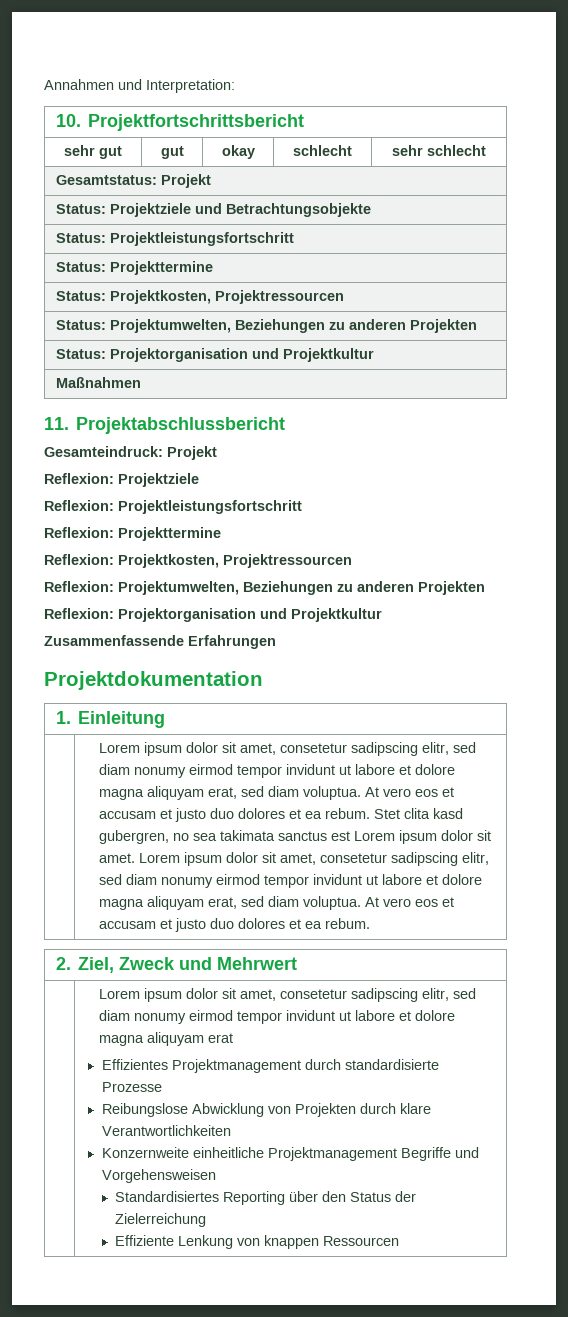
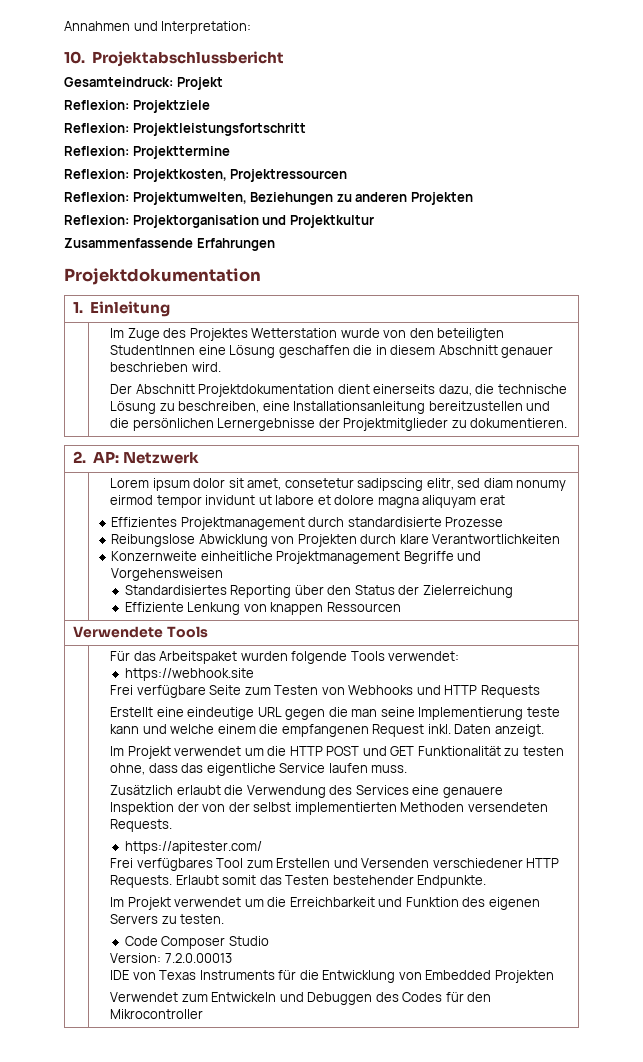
[55,114,304,131] [64,145,122,159] [160,146,184,159] [221,145,255,159] [293,145,352,156] [392,145,486,156] [55,174,211,188] [55,203,371,217] [55,232,294,246] [55,261,213,275] [55,290,344,304] [55,319,477,333] [55,348,374,362] [55,377,141,388] [44,417,69,430] // 10. Projektfortschrittsbericht // sehr gut | gut | okay | schlecht | sehr schlecht // Gesamtstatus: Projekt // Status: Projektziele und Betrachtungsobjekte // Status: Projektleistungsfortschritt // Status: Projekttermine // Status: Projektkosten, Projektressourcen // Status: Projektumwelten, Beziehungen zu anderen Projekten // Status: Projektorganisation und Projektkultur // Maßnahmen // 11. -> [64,51,85,64] // 10.
[98,742,476,756] [98,764,455,778] [98,786,454,800] [98,808,463,822] [98,830,491,844] [98,852,489,866] [98,874,482,888] [98,896,454,910] [98,918,370,932] [55,957,297,973] Lorem ipsum dolor sit amet, consetetur sadipscing elitr, sed diam nonumy eirmod tempor invidunt ut labore et dolore magna aliquyam erat, sed diam voluptua. At vero eos et accusam et justo duo dolores et ea rebum. Stet clita kasd gubergren, no sea takimata sanctus est Lorem ipsum dolor sit amet. Lorem ipsum dolor sit amet, consetetur sadipscing elitr, sed diam nonumy eirmod tempor invidunt ut labore et dolore magna aliquyam erat, sed diam voluptua. At vero eos et accusam et justo duo dolores et ea rebum. // 2. Ziel, Zweck und Mehrwert -> [110,328,505,341] [110,345,554,358] [110,362,221,372] [110,384,567,397] [110,401,551,414] [110,418,568,431] [73,451,199,464] Im Zuge des Projektes Wetterstation wurde von den beteiligten StudentInnen eine Lösung geschaffen die in diesem Abschnitt genauer beschrieben wird. // Der Abschnitt Projektdokumentation dient einerseits dazu, die technische Lösung zu beschreiben, eine Installationsanleitung bereitzustellen und die persönlichen Lernergebnisse der Projektmitglieder zu dokumentieren. // 2. AP: Netzwerk
(399, 1241) none -> [73,626,208,638] [110,651,460,664] [124,668,254,681] [110,685,540,698] [110,707,560,720] [110,724,544,737] [110,746,564,759] [110,763,408,776] [110,785,503,798] [110,802,548,815] [110,819,173,832] [124,841,262,854] [110,858,560,871] [110,875,487,888] [110,897,540,910] [110,914,225,924] [124,936,269,949] [110,953,232,963] [110,970,554,983] [110,992,492,1005] [110,1009,204,1019] // Verwendete Tools // | Für das Arbeitspaket wurden folgende Tools verwendet: // https://webhook.site // Frei verfügbare Seite zum Testen von Webhooks und HTTP Requests // Erstellt eine eindeutige URL gegen die man seine Implementierung teste kann und welche einem die empfangenen Request inkl. Daten anzeigt. // Im Projekt verwendet um die HTTP POST und GET Funktionalität zu testen ohne, dass das eigentliche Service laufen muss. // Zusätzlich erlaubt die Verwendung des Services eine genauere Inspektion der von der selbst implementierten Methoden versendeten Requests. // https://apitester.com/ // Frei verfügbares Tool zum Erstellen und Versenden verschiedener HTTP Requests. Erlaubt somit das Testen bestehender Endpunkte. // Im Projekt verwendet um die Erreichbarkeit und Funktion des eigenen Servers zu testen. // Code Composer Studio // Version: 7.2.0.00013 // IDE von Texas Instruments für die Entwicklung von Embedded Projekten // Verwendet zum Entwickeln und Debuggen des Codes für den Mikrocontroller

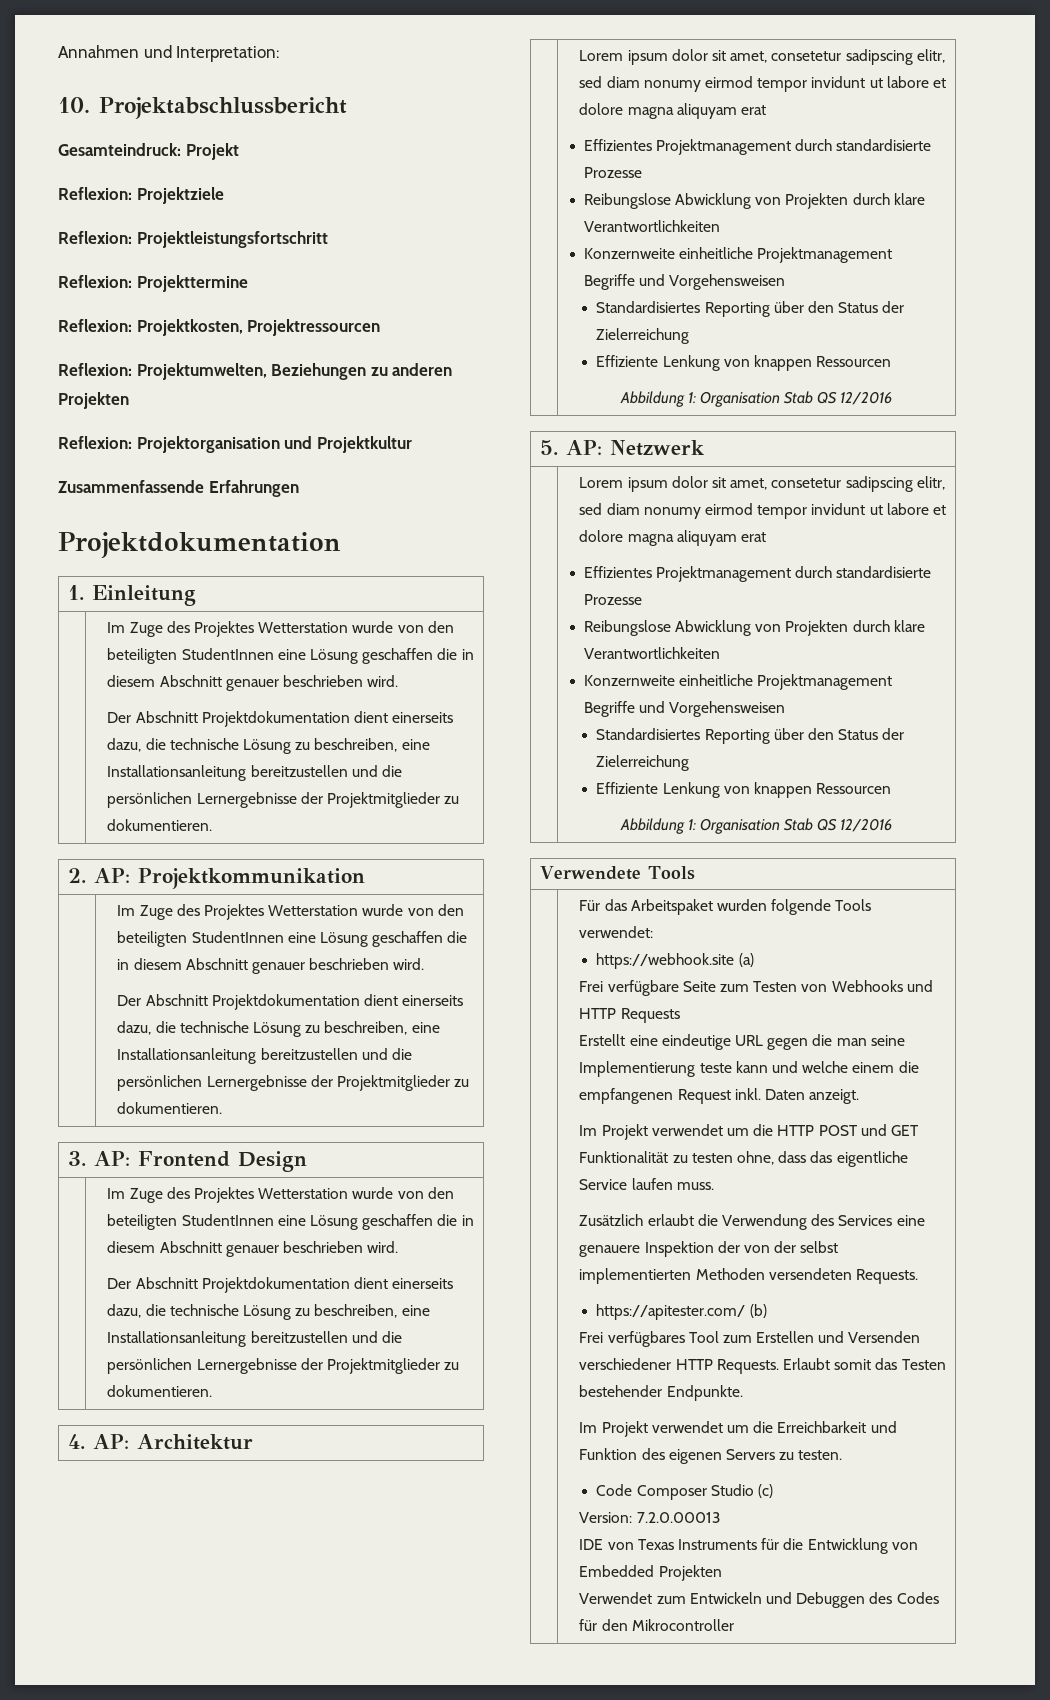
(119, 457) none -> [138,868,366,889] [117,904,464,920] [117,931,468,947] [117,958,425,974] [117,994,464,1010] [117,1021,440,1037] [117,1048,412,1064] [117,1075,470,1091] [117,1102,223,1114] [67,1151,308,1172] [107,1187,454,1203] [107,1214,474,1230] [107,1241,399,1257] [107,1277,454,1293] [107,1304,430,1320] [107,1331,402,1347] [107,1358,460,1374] [107,1385,213,1397] [67,1434,254,1450] [579,49,945,65] [579,76,946,92] [579,103,766,119] [583,139,932,155] [583,167,642,178] [583,193,925,209] [583,220,720,232] [583,247,893,263] [583,274,786,290] [596,301,905,317] [596,328,690,344] [596,355,892,371] [619,391,893,407] [539,440,603,455] Projektkommunikation // | Im Zuge des Projektes Wetterstation wurde von den beteiligten StudentInnen eine Lösung geschaffen die in diesem Abschnitt genauer beschrieben wird. // Der Abschnitt Projektdokumentation dient einerseits dazu, die technische Lösung zu beschreiben, eine Installationsanleitung bereitzustellen und die persönlichen Lernergebnisse der Projektmitglieder zu dokumentieren. // 3. AP: Frontend Design // | Im Zuge des Projektes Wetterstation wurde von den beteiligten StudentInnen eine Lösung geschaffen die in diesem Abschnitt genauer beschrieben wird. // Der Abschnitt Projektdokumentation dient einerseits dazu, die technische Lösung zu beschreiben, eine Installationsanleitung bereitzustellen und die persönlichen Lernergebnisse der Projektmitglieder zu dokumentieren. // 4. AP: Architektur // | Lorem ipsum dolor sit amet, consetetur sadipscing elitr, sed diam nonumy eirmod tempor invidunt ut labore et dolore magna aliquyam erat // Effizientes Projektmanagement durch standardisierte Prozesse // Reibungslose Abwicklung von Projekten durch klare Verantwortlichkeiten // Konzernweite einheitliche Projektmanagement Begriffe und Vorgehensweisen // Standardisiertes Reporting über den Status der Zielerreichung // Effiziente Lenkung von knappen Ressourcen // Abbildung 1: Organisation Stab QS 12/2016 // 5. AP:
(401, 607) none -> [619,818,893,834] // Abbildung 1: Organisation Stab QS 12/2016
(254, 674) none -> [738,953,754,967] (a)
(262, 847) none -> [749,1304,767,1318] (b)
(269, 941) none -> [757,1484,773,1498] (c)

